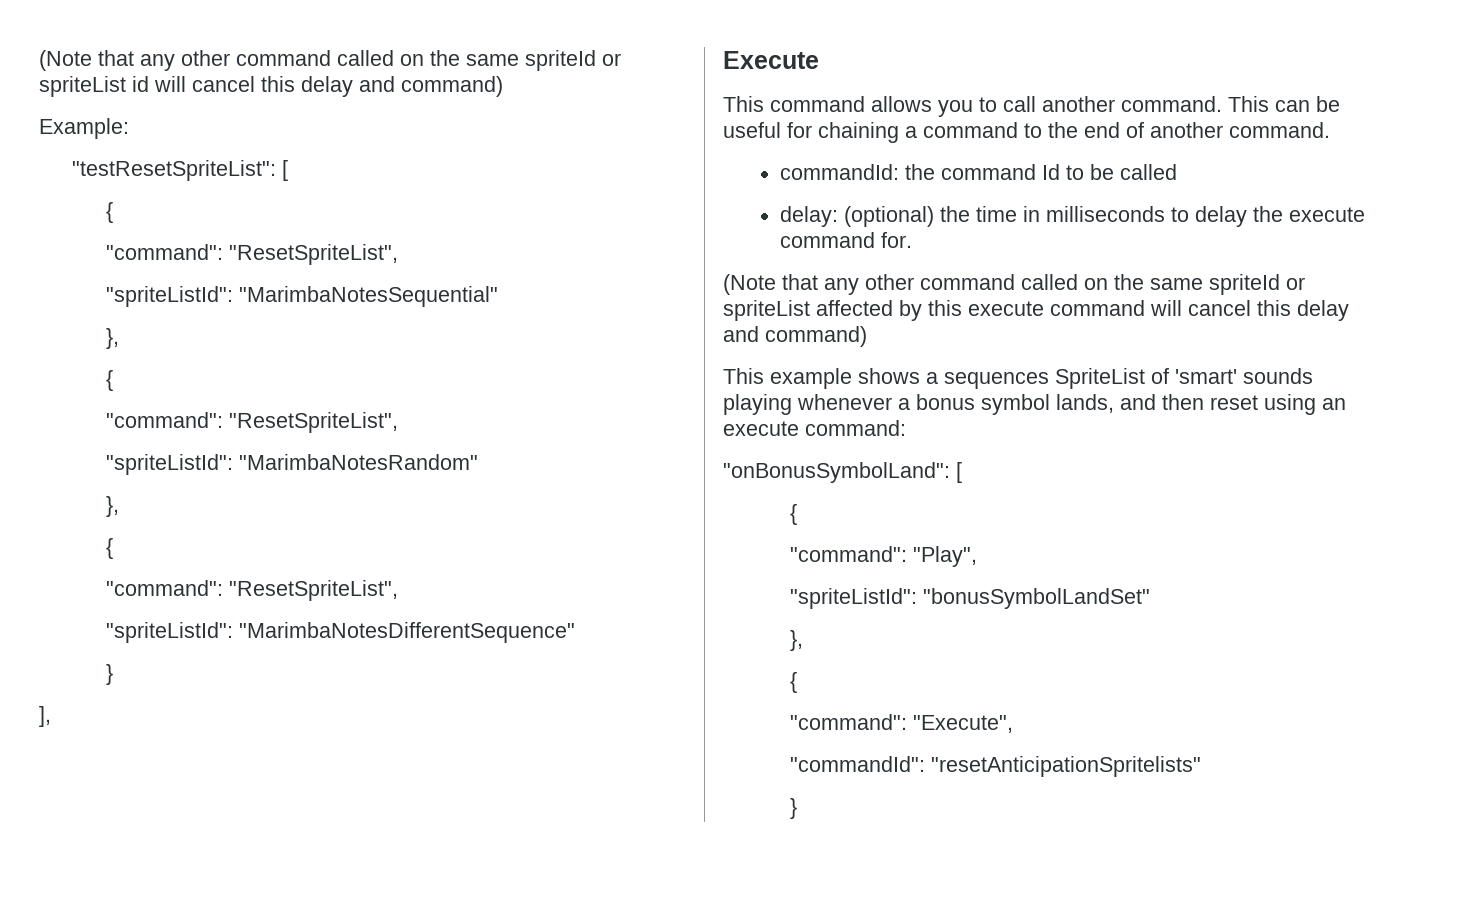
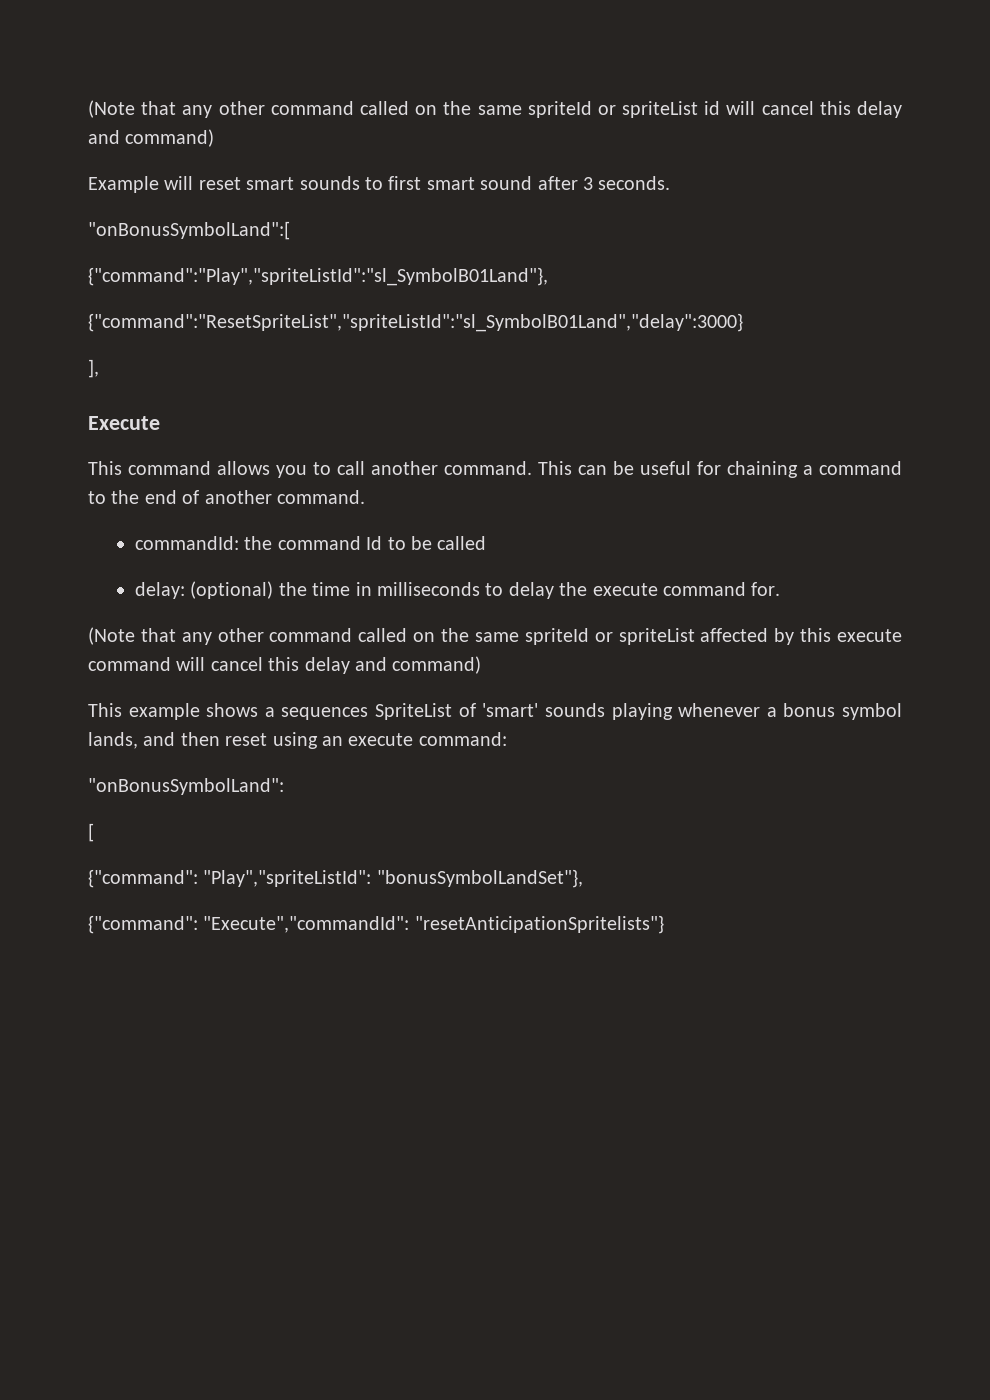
[39,118,129,139] [72,160,289,181] [105,202,113,223] [105,244,398,265] [105,286,498,307] [105,328,119,349] [105,370,113,391] [105,412,398,433] [105,454,478,475] [105,496,119,517] [105,538,113,559] [105,580,398,601] [105,622,575,643] [105,664,113,685] Example: // "testResetSpriteList": [ // { // "command": "ResetSpriteList", // "spriteListId": "MarimbaNotesSequential" // }, // { // "command": "ResetSpriteList", // "spriteListId": "MarimbaNotesRandom" // }, // { // "command": "ResetSpriteList", // "spriteListId": "MarimbaNotesDifferentSequence" // } -> [88,176,671,193] [88,221,290,240] [88,267,548,286] [88,313,743,332] Example will reset smart sounds to first smart sound after 3 seconds. // "onBonusSymbolLand":[ // {"command":"Play","spriteListId":"sl_SymbolB01Land"}, // {"command":"ResetSpriteList","spriteListId":"sl_SymbolB01Land","delay":3000}
[956,462,962,483] [789,504,797,525] [789,546,977,567] [789,588,1150,609] [789,630,803,651] [789,672,797,693] [789,714,1013,733] [789,756,1201,777] [789,798,797,819] [ // { // "command": "Play", // "spriteListId": "bonusSymbolLandSet" // }, // { // "command": "Execute", // "commandId": "resetAnticipationSpritelists" // } -> [88,823,94,842] [88,869,583,888] [88,915,664,934] // [ // {"command": "Play","spriteListId": "bonusSymbolLandSet"}, // {"command": "Execute","commandId": "resetAnticipationSpritelists"}

